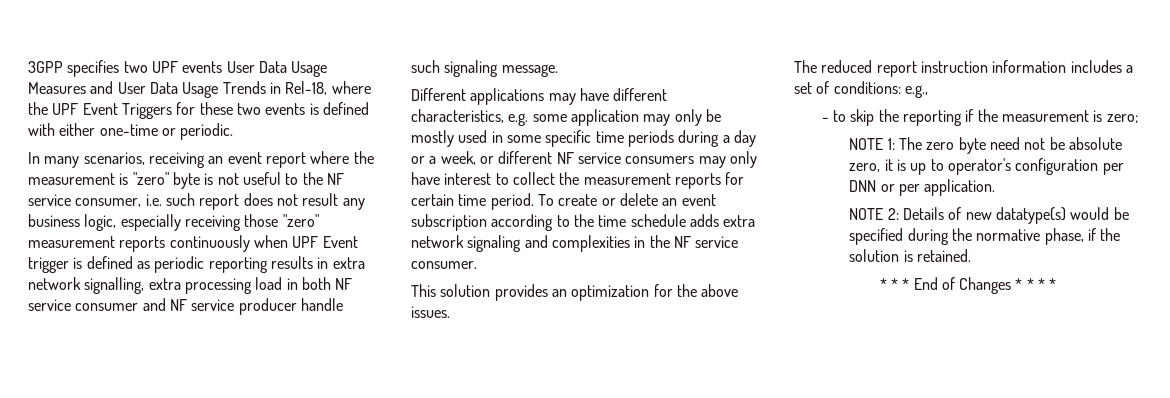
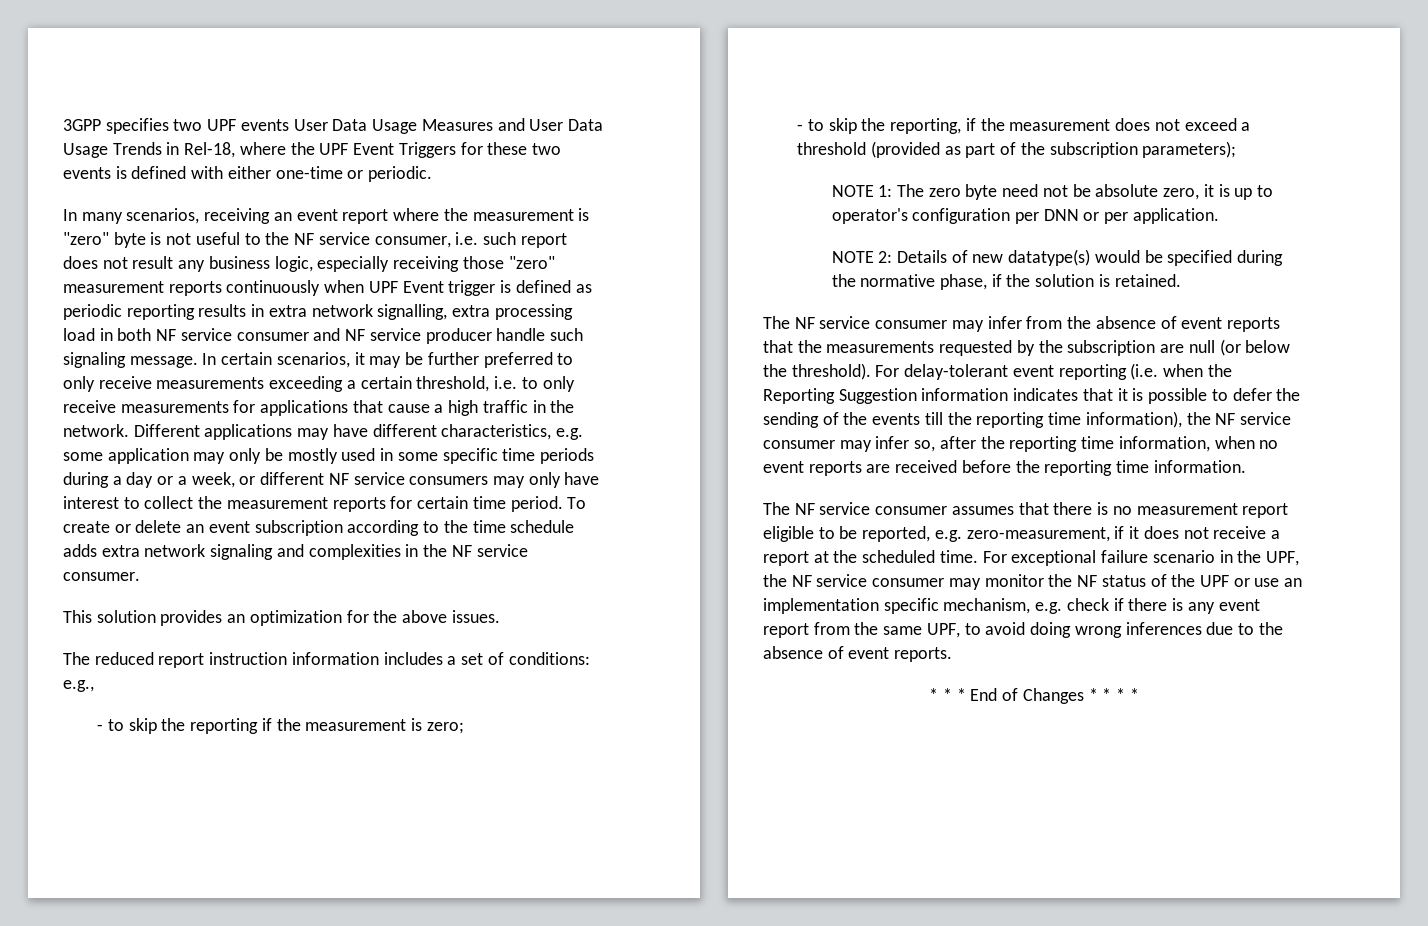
(558, 70) // -> [202,352,574,368] [63,376,575,392] [63,400,575,416] [63,424,129,437] In certain scenarios, it may be further preferred to only receive measurements exceeding a certain threshold, i.e. to only receive measurements for applications that cause a high traffic in the network.
(1138, 118) none -> [797,118,1251,134] [797,141,1237,158] // - to skip the reporting, if the measurement does not exceed a threshold (provided as part of the subscription parameters);
(971, 255) none -> [763,316,1280,332] [763,339,1291,356] [763,363,1232,380] [763,388,1301,404] [763,411,1291,428] [763,436,1279,452] [763,460,1246,476] [763,502,1289,518] [763,526,1280,542] [763,550,1299,566] [763,574,1303,590] [763,598,1260,614] [763,622,1283,638] [763,646,953,662] // The NF service consumer may infer from the absence of event reports that the measurements requested by the subscription are null (or below the threshold). For delay-tolerant event reporting (i.e. when the Reporting Suggestion information indicates that it is possible to defer the sending of the events till the reporting time information), the NF service consumer may infer so, after the reporting time information, when no event reports are received before the reporting time information. // The NF service consumer assumes that there is no measurement report eligible to be reported, e.g. zero-measurement, if it does not receive a report at the scheduled time. For exceptional failure scenario in the UPF, the NF service consumer may monitor the NF status of the UPF or use an implementation specific mechanism, e.g. check if there is any event report from the same UPF, to avoid doing wrong inferences due to the absence of event reports.

